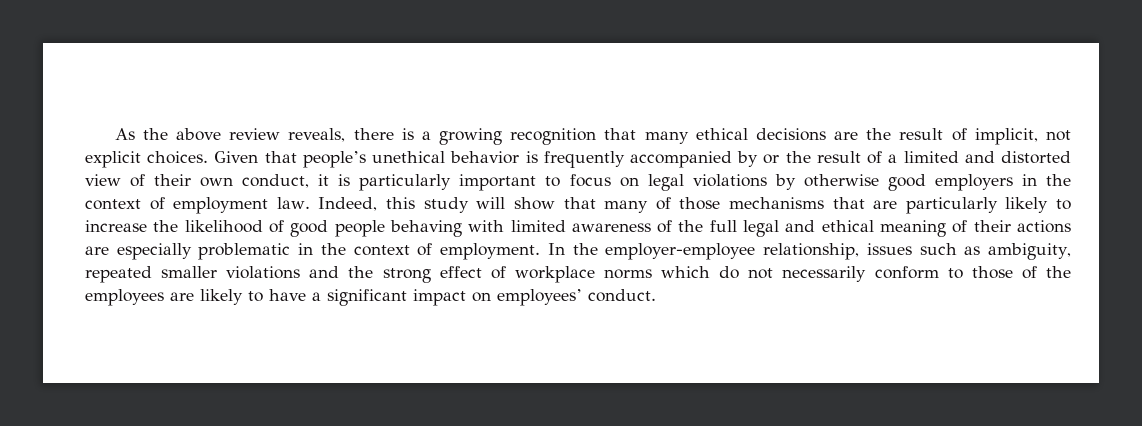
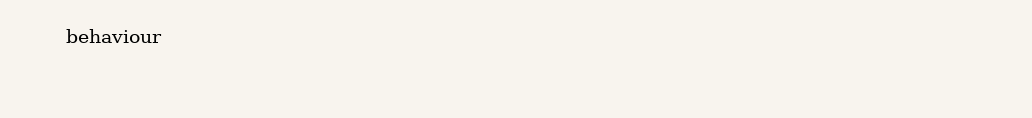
[114,128,1072,145] [85,151,1071,168] [85,174,1071,191] [85,197,1071,214] [85,220,1071,237] [85,243,1072,260] [85,266,1071,283] [85,289,656,306] As the above review reveals, there is a growing recognition that many ethical decisions are the result of implicit, not explicit choices. Given that people’s unethical behavior is frequently accompanied by or the result of a limited and distorted view of their own conduct, it is particularly important to focus on legal violations by otherwise good employers in the context of employment law. Indeed, this study will show that many of those mechanisms that are particularly likely to increase the likelihood of good people behaving with limited awareness of the full legal and ethical meaning of their actions are especially problematic in the context of employment. In the employer-employee relationship, issues such as ambiguity, repeated smaller violations and the strong effect of workplace norms which do not necessarily conform to those of the employees are likely to have a significant impact on employees’ conduct. -> [66,29,162,43] behaviour

